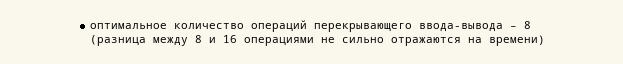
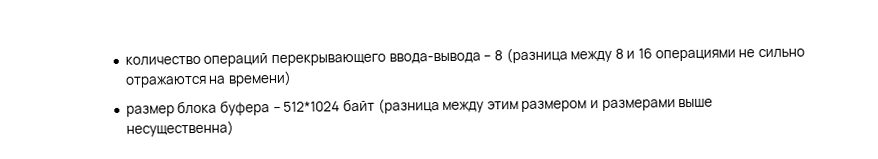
[90,23,168,29] оптимальное -> (124, 60) none
(546, 40) none -> [125,97,714,117] [125,120,234,137] // размер блока буфера – 512*1024 байт (разница между этим размером и размерами выше несущественна)

